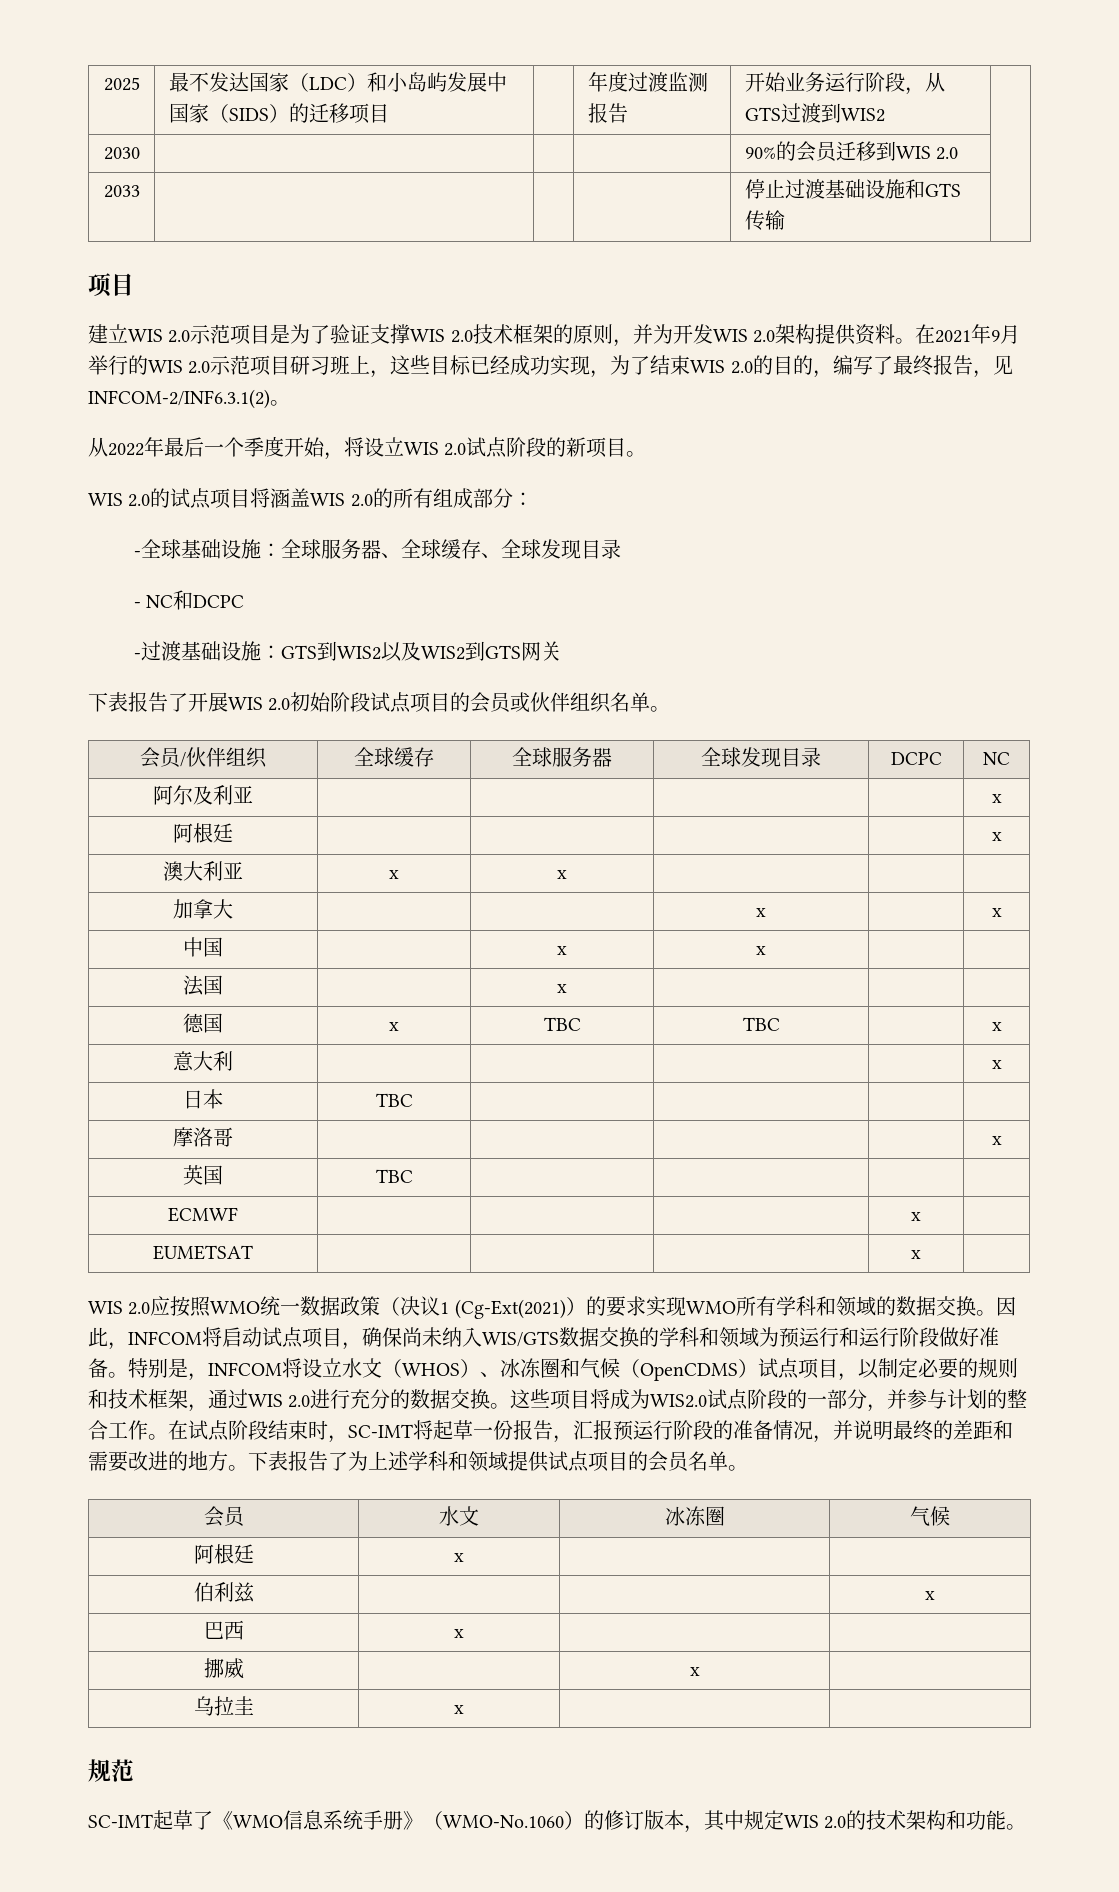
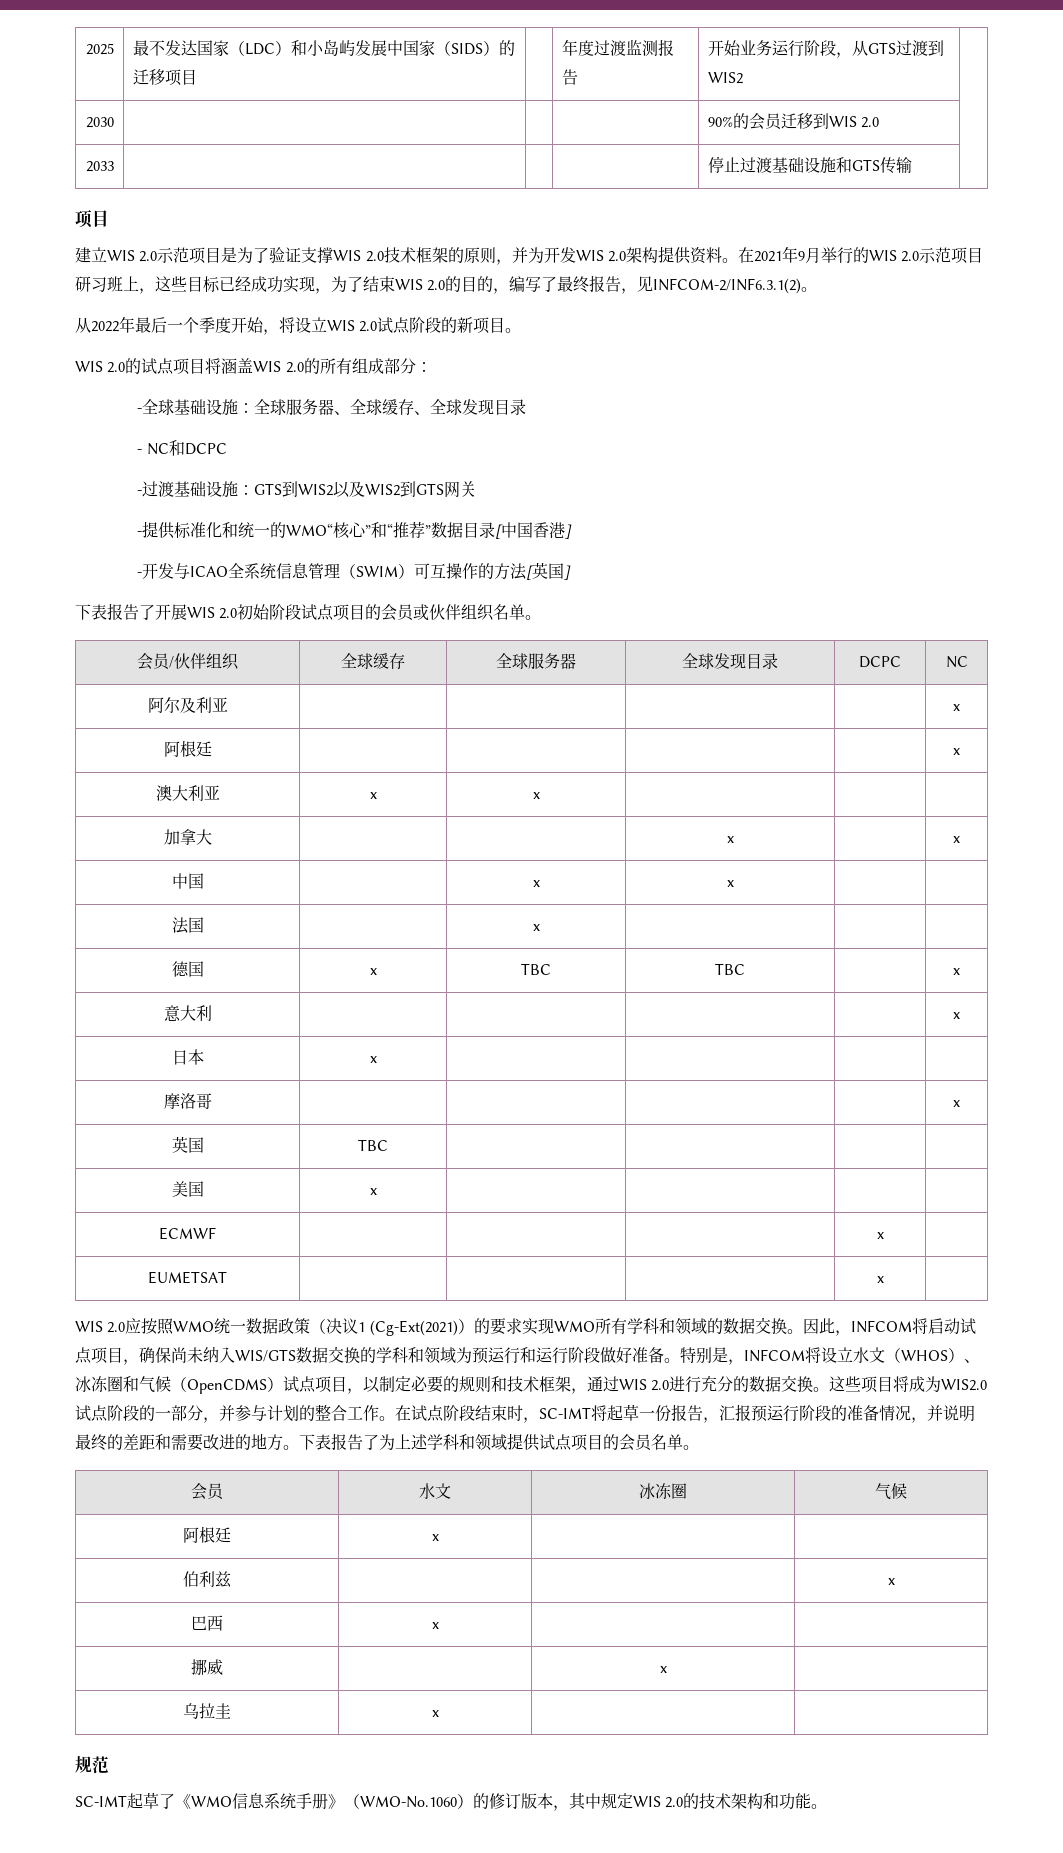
(562, 651) none -> [137,521,573,539] [137,562,572,580] // -提供标准化和统一的WMO“核心”和“推荐”数据目录[中国香港] // -开发与ICAO全系统信息管理（SWIM）可互操作的方法[英国]
[375,1093,413,1107] TBC -> [369,1056,377,1063] x
(413, 1176) none -> [171,1181,204,1197] [369,1188,377,1195] // 美国 | x | | | |

